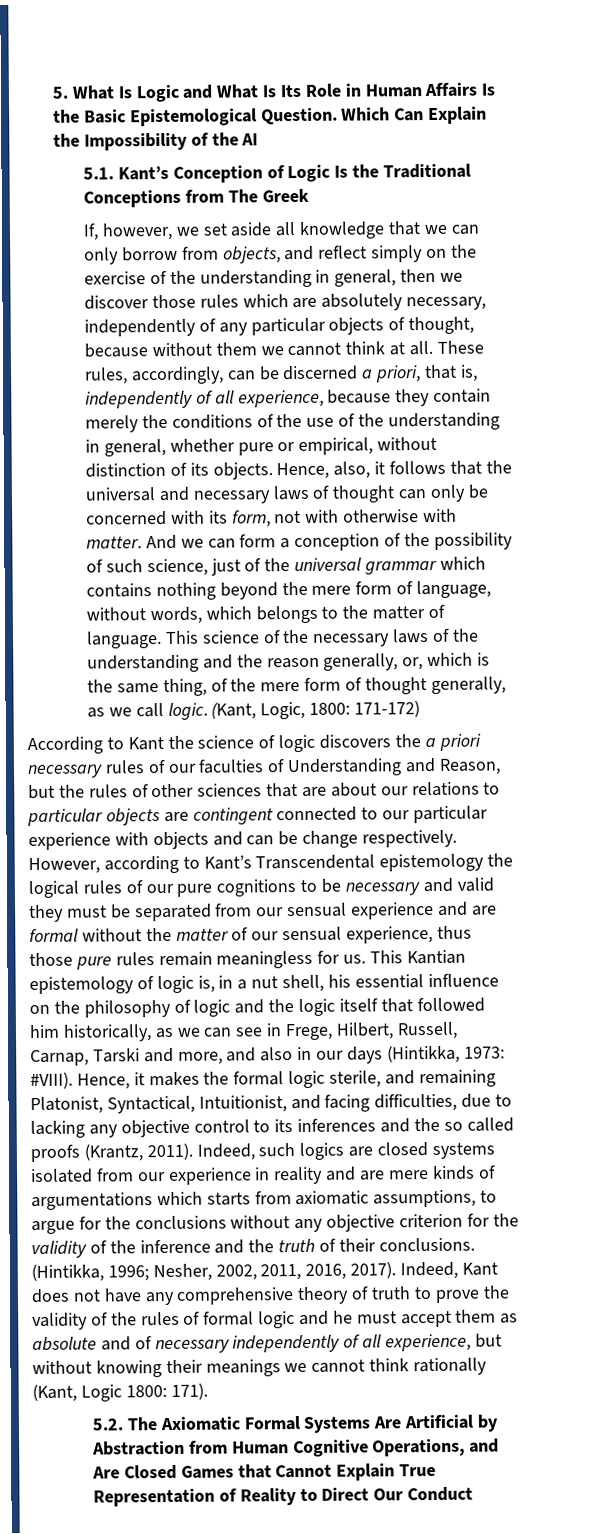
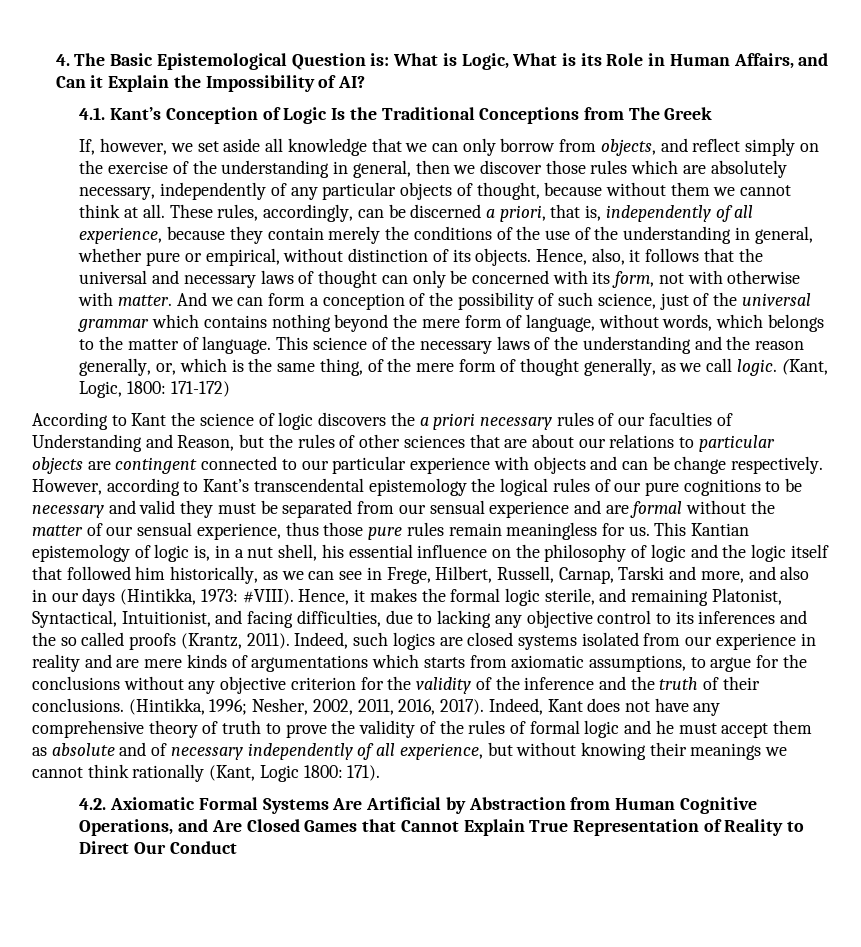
[51,82,496,103] [52,107,425,127] 5. What Is Logic and What Is Its Role in Human Affairs Is the Basic Epistemological Question. Which Can -> [55,53,829,70] [55,75,104,88] 4. The Basic Epistemological Question is: What is Logic, What is its Role in Human Affairs, and Can it
[211,132,259,146] [82,167,114,180] the AI // 5.1. -> [338,76,366,88] [79,107,106,120] AI? // 4.1.
[255,854,376,870] Transcendental -> [253,478,364,492] transcendental
[91,1417,157,1431] 5.2. The -> [79,798,107,810] 4.2.

